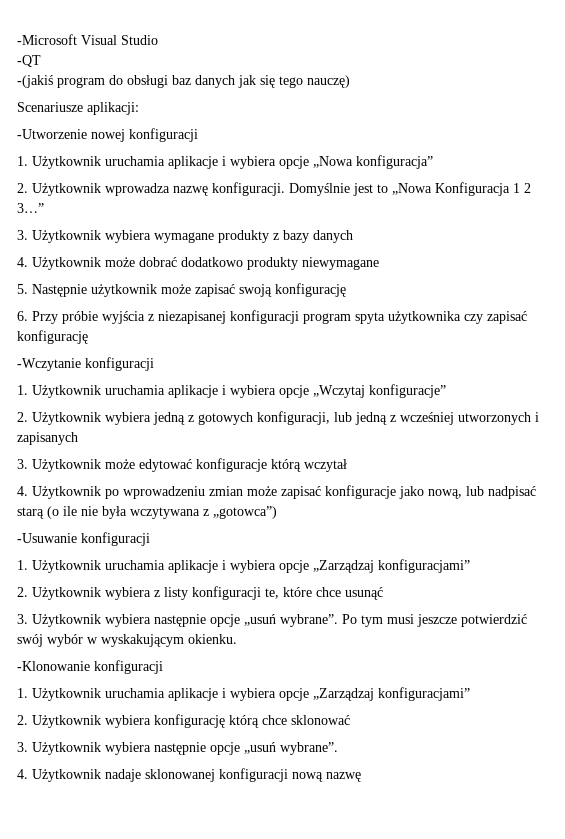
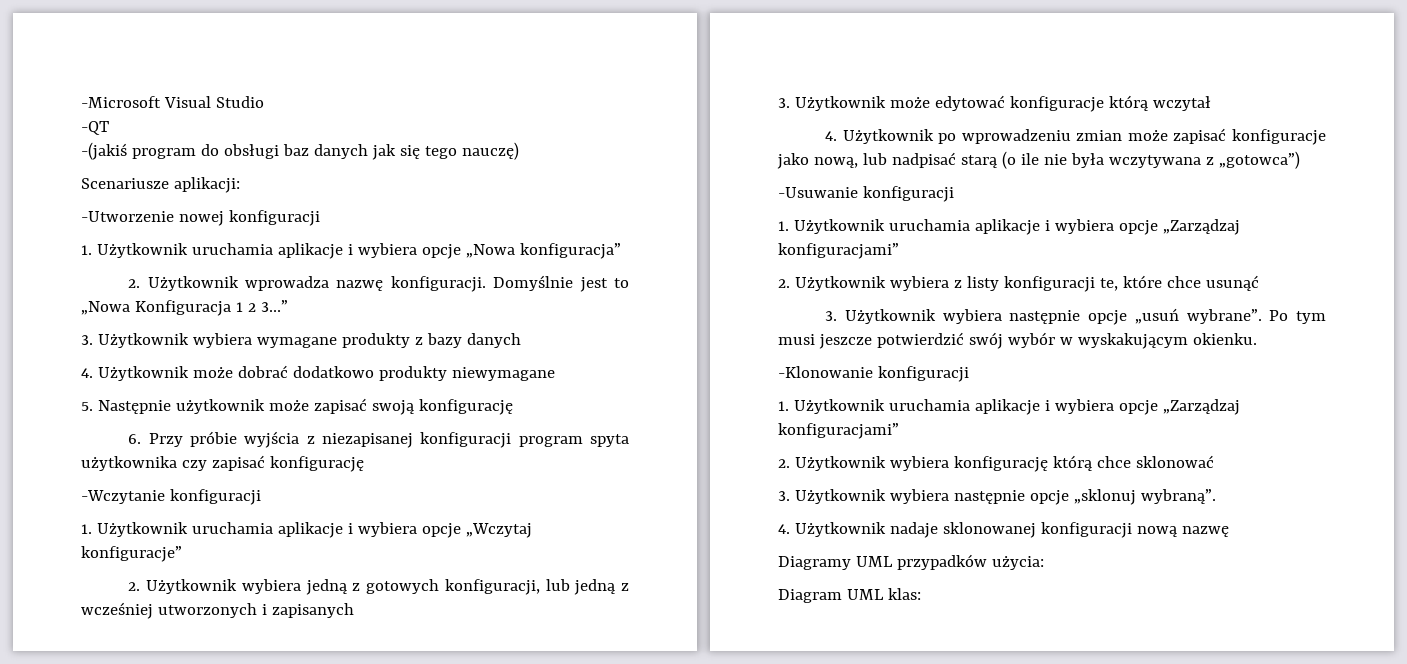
[244,742,338,755] „usuń wybrane”. -> [1073,489,1216,505] „sklonuj wybraną”.
(361, 777) none -> [778,554,1044,570] [778,588,921,603] // Diagramy UML przypadków użycia: // Diagram UML klas:

